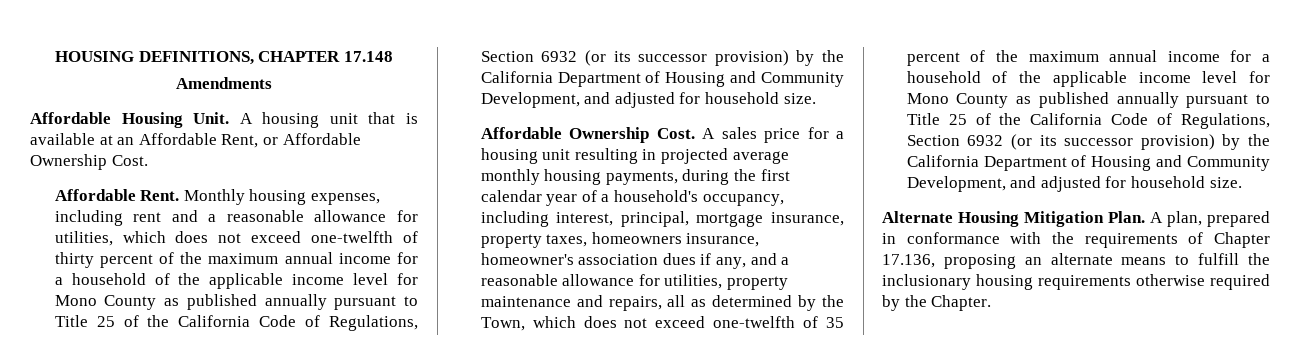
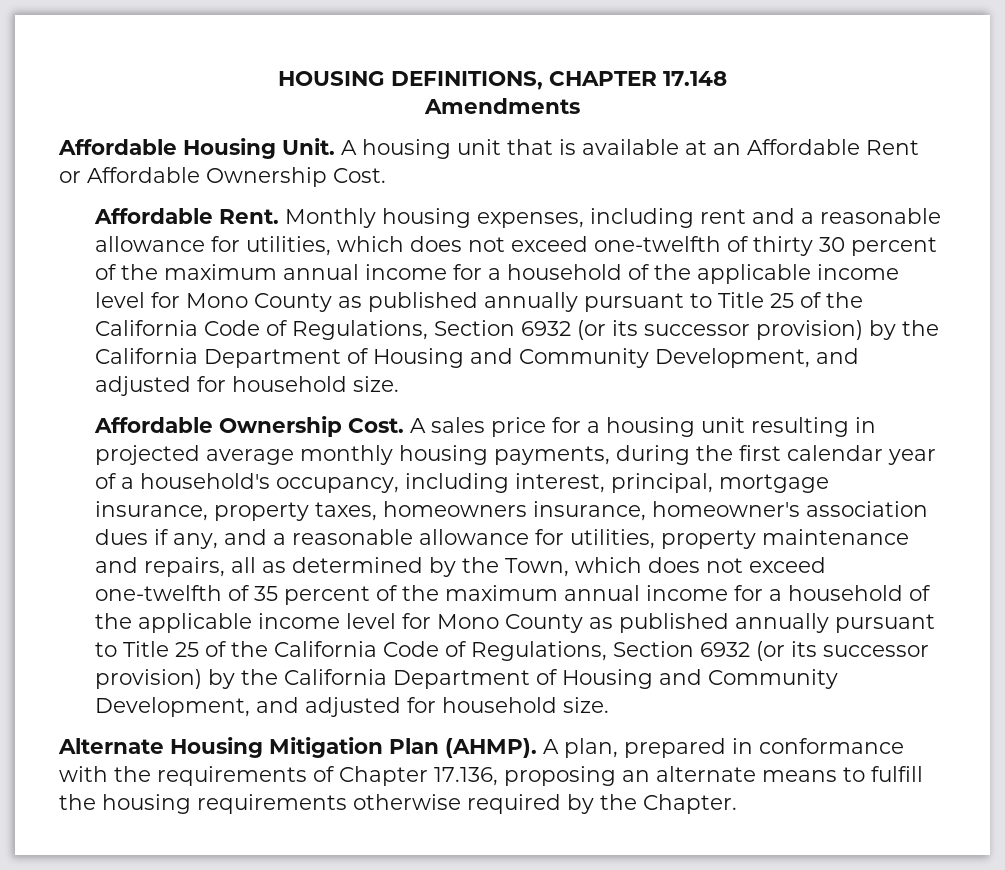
[221,134,259,148] Rent, -> [866,140,919,155] Rent
(94, 260) none -> [818,237,845,252] 30
[1108,211,1145,223] Plan. -> [389,738,537,758] Plan (AHMP).
[882,274,971,290] inclusionary -> (96, 802) none

